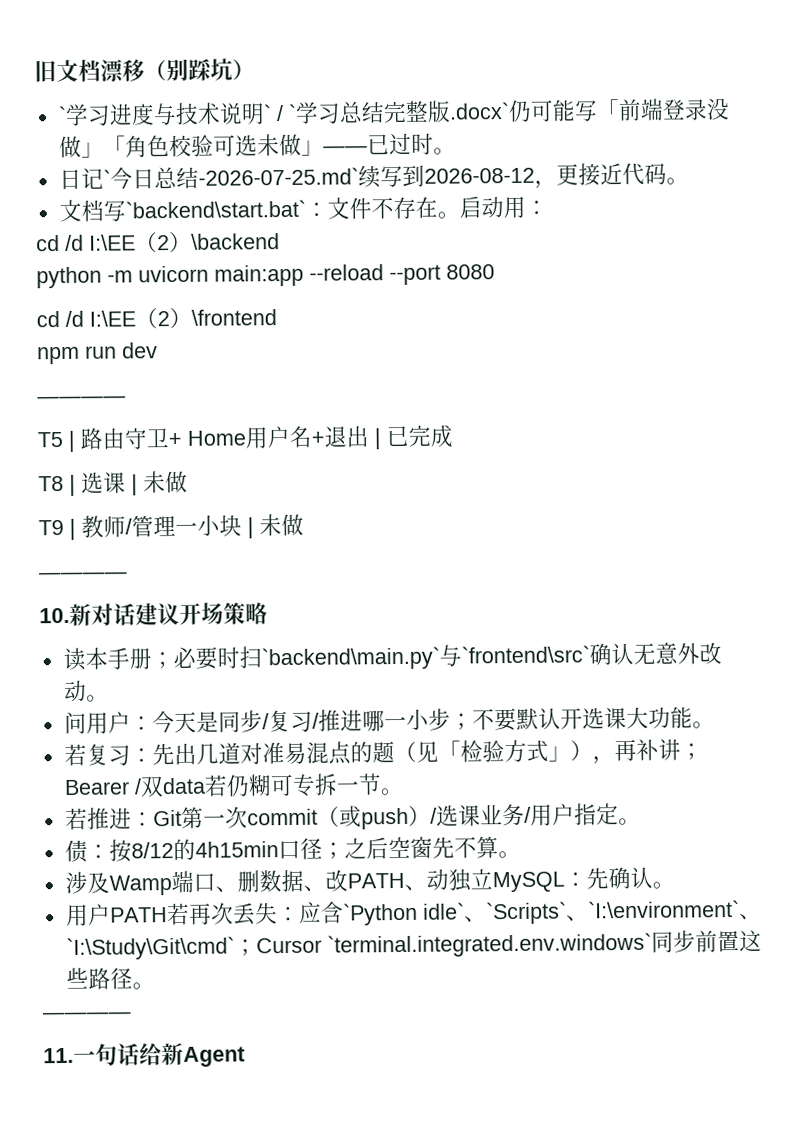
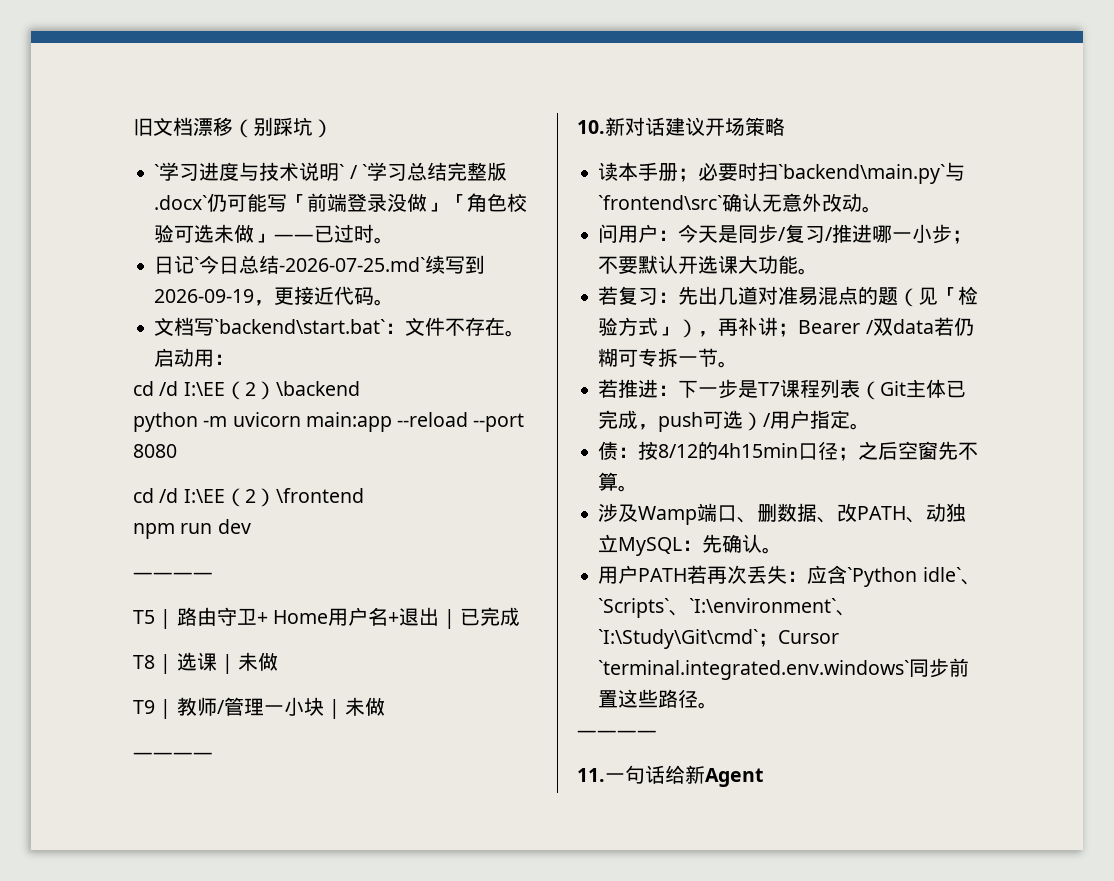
[423,167,535,184] 2026-08-12 -> [154,289,255,303] 2026-09-19
[152,803,525,830] Git第一次commit（或push）/选课业务 -> [678,379,967,400] [598,410,764,432] 下一步是T7课程列表（Git主体已完成，push可选）

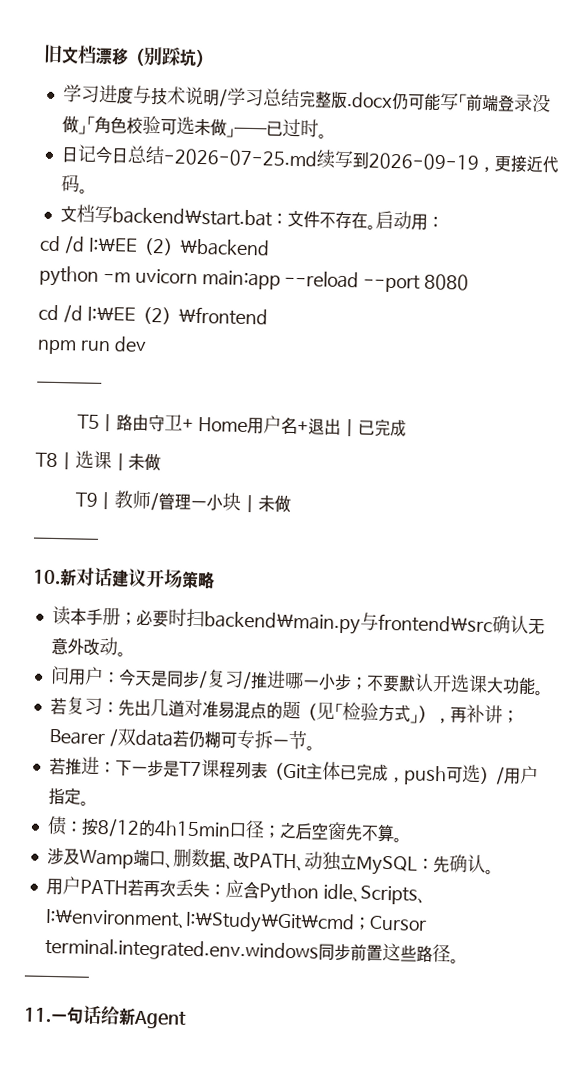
[154,164,160,179] ` -> (213, 59) none
[339,164,367,179] ` / ` -> [217,88,228,107] /
[154,195,208,210] .docx` -> [346,92,393,108] .docx
[194,257,200,272] ` -> (97, 153) none
[279,257,426,272] -2026-07-25.md` -> [162,148,318,168] -2026-07-25.md
[214,319,386,334] `backend\start.bat` -> [111,207,273,227] backend\start.bat
[778,162,966,184] [598,195,723,210] `backend\main.py`与`frontend\src` -> [203,611,493,635] backend\main.py与frontend\src
[847,567,981,587] [598,598,857,618] [598,629,840,649] [598,660,910,680] `Python idle`、`Scripts`、`I:\environment`、`I:\Study\Git\cmd`；Cursor `terminal.integrated.env.windows` -> [258,882,426,905] [44,908,427,935] [44,937,319,963] Python idle、Scripts、I:\environment、I:\Study\Git\cmd；Cursor terminal.integrated.env.windows

